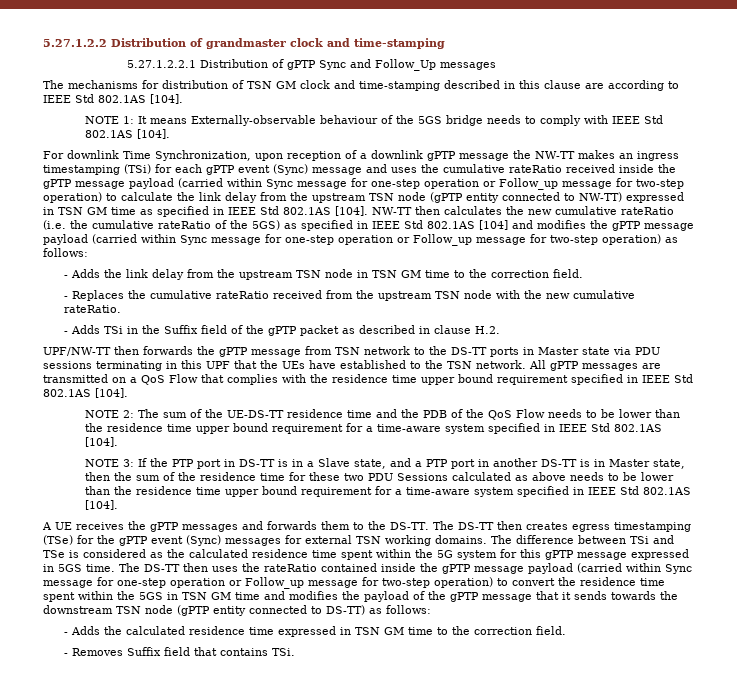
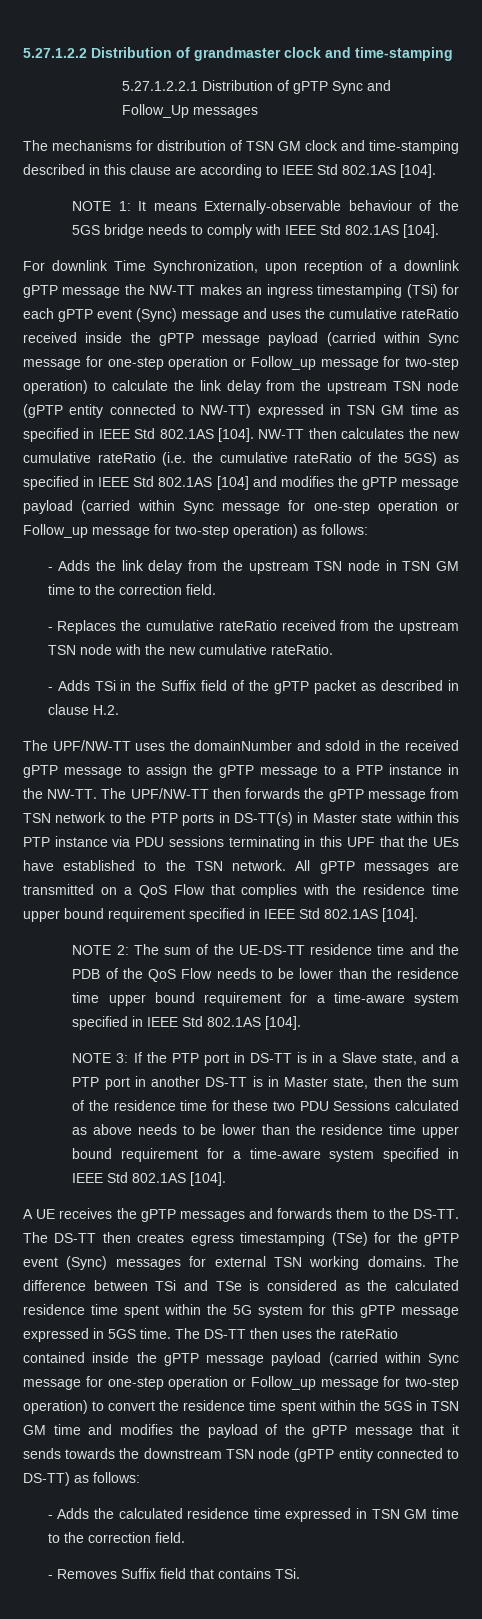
(500, 330) none -> [23,740,459,751] [23,764,459,778] [23,788,127,799] The UPF/NW-TT uses the domainNumber and sdoId in the received gPTP message to assign the gPTP message to a PTP instance in the NW-TT. The
[451,347,487,355] DS-TT -> [150,813,178,823] PTP
[538,347,610,355] Master state -> [233,812,460,826] [23,836,108,847] DS-TT(s) in Master state within this PTP instance

